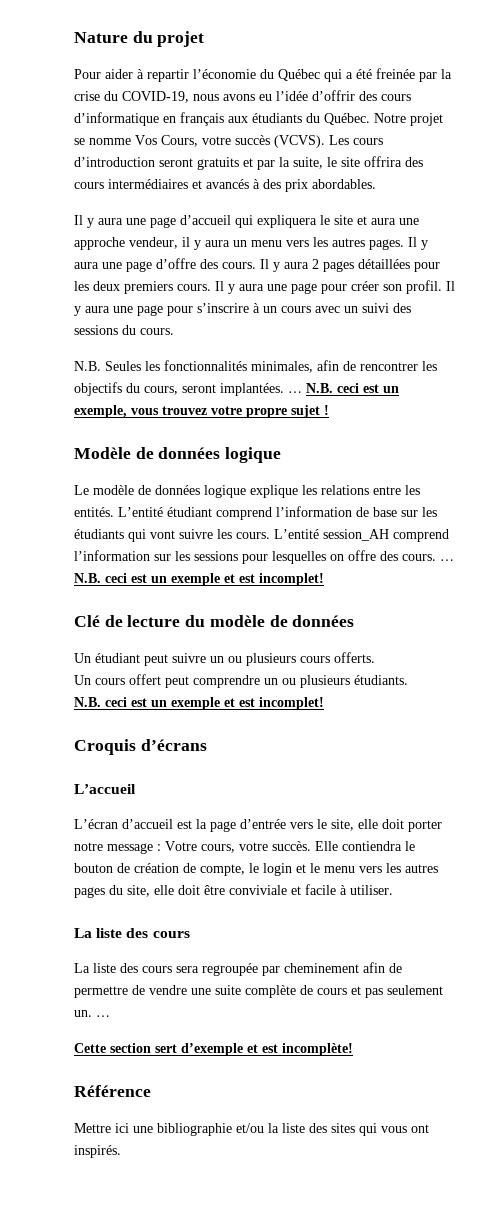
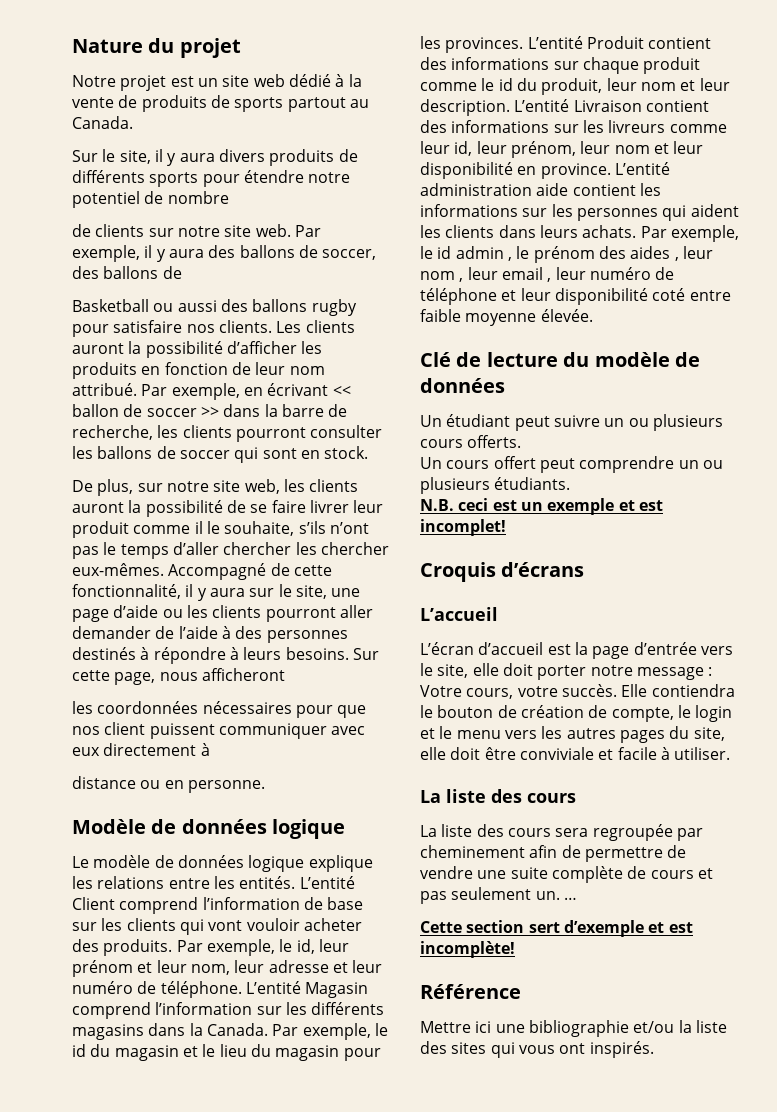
[74,68,452,82] [74,90,411,103] [74,112,443,126] [74,135,383,148] [74,156,423,170] [74,179,376,192] [74,215,419,228] [74,237,428,250] [74,258,440,272] [74,280,455,294] [74,303,411,316] [74,325,174,335] [74,360,437,373] [74,382,399,396] [74,405,329,418] Pour aider à repartir l’économie du Québec qui a été freinée par la crise du COVID-19, nous avons eu l’idée d’offrir des cours d’informatique en français aux étudiants du Québec. Notre projet se nomme Vos Cours, votre succès (VCVS). Les cours d’introduction seront gratuits et par la suite, le site offrira des cours intermédiaires et avancés à des prix abordables. // Il y aura une page d’accueil qui expliquera le site et aura une approche vendeur, il y aura un menu vers les autres pages. Il y aura une page d’offre des cours. Il y aura 2 pages détaillées pour les deux premiers cours. Il y aura une page pour créer son profil. Il y aura une page pour s’inscrire à un cours avec un suivi des sessions du cours. // N.B. Seules les fonctionnalités minimales, afin de rencontrer les objectifs du cours, seront implantées. … N.B. ceci est un exemple, vous trouvez votre propre sujet ! -> [72,74,362,91] [72,95,369,112] [72,116,133,129] [72,149,358,166] [72,170,351,187] [72,191,229,208] [72,224,321,237] [72,245,377,262] [72,266,182,279] [72,299,357,316] [72,320,355,337] [72,341,323,358] [72,362,325,379] [72,383,351,400] [72,404,348,417] [72,425,383,442] [72,446,369,463] [72,479,359,496] [72,500,384,517] [72,521,369,538] [72,542,389,559] [72,563,332,580] [72,584,361,601] [72,605,373,622] [72,626,348,643] [72,647,379,664] [72,668,285,685] [72,701,367,718] [72,722,366,739] [72,743,210,756] [72,776,265,793] Notre projet est un site web dédié à la vente de produits de sports partout au Canada. // Sur le site, il y aura divers produits de différents sports pour étendre notre potentiel de nombre // de clients sur notre site web. Par exemple, il y aura des ballons de soccer, des ballons de // Basketball ou aussi des ballons rugby pour satisfaire nos clients. Les clients auront la possibilité d’afficher les produits en fonction de leur nom attribué. Par exemple, en écrivant << ballon de soccer >> dans la barre de recherche, les clients pourront consulter les ballons de soccer qui sont en stock. // De plus, sur notre site web, les clients auront la possibilité de se faire livrer leur produit comme il le souhaite, s’ils n’ont pas le temps d’aller chercher les chercher eux-mêmes. Accompagné de cette fonctionnalité, il y aura sur le site, une page d’aide ou les clients pourront aller demander de l’aide à des personnes destinés à répondre à leurs besoins. Sur cette page, nous afficheront // les coordonnées nécessaires pour que nos client puissent communiquer avec eux directement à // distance ou en personne.
[167,507,212,517] étudiant -> [72,897,115,910] Client
[74,529,124,539] étudiants -> [126,918,176,931] clients
[179,529,449,542] [74,550,454,564] [74,573,324,586] suivre les cours. L’entité session_AH comprend l’information sur les sessions pour lesquelles on offre des cours. … N.B. ceci est un exemple et est incomplet! -> [246,918,362,931] [72,939,349,956] [72,960,383,977] [72,981,369,998] [72,1002,385,1019] [72,1023,388,1040] [72,1044,381,1061] [420,36,712,53] [420,57,701,74] [420,78,730,95] [420,99,709,116] [420,120,727,133] [420,141,704,158] [420,162,670,179] [420,183,661,196] [420,204,739,221] [420,225,739,242] [420,246,713,263] [420,267,675,282] [420,288,731,305] [420,309,593,326] vouloir acheter des produits. Par exemple, le id, leur prénom et leur nom, leur adresse et leur numéro de téléphone. L’entité Magasin comprend l’information sur les différents magasins dans la Canada. Par exemple, le id du magasin et le lieu du magasin pour les provinces. L’entité Produit contient des informations sur chaque produit comme le id du produit, leur nom et leur description. L’entité Livraison contient des informations sur les livreurs comme leur id, leur prénom, leur nom et leur disponibilité en province. L’entité administration aide contient les informations sur les personnes qui aident les clients dans leurs achats. Par exemple, le id admin , le prénom des aides , leur nom , leur email , leur numéro de téléphone et leur disponibilité coté entre faible moyenne élevée.

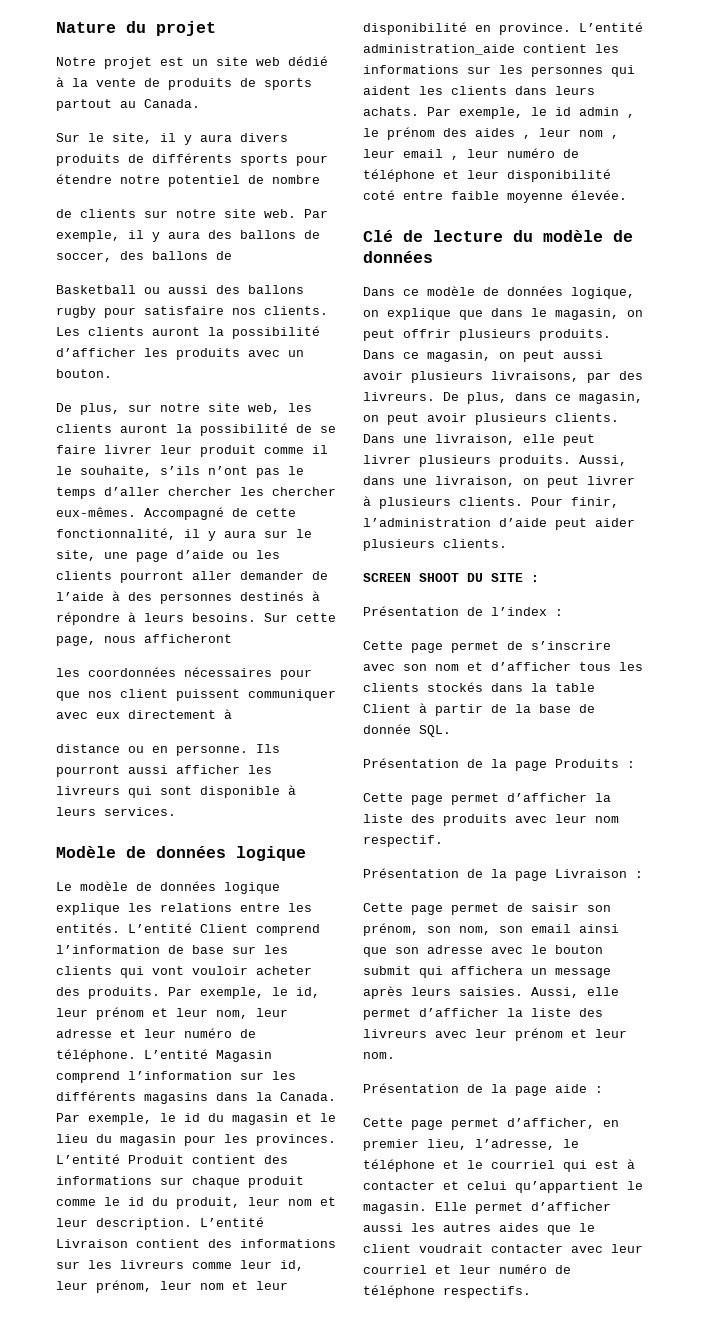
[141,362,325,375] [72,383,351,400] [72,404,348,417] [72,425,383,442] [72,446,369,463] en fonction de leur nom attribué. Par exemple, en écrivant << ballon de soccer >> dans la barre de recherche, les clients pourront consulter les ballons de soccer qui sont en stock. -> [248,350,304,357] [56,369,112,378] avec un bouton.
(265, 786) none -> [256,744,280,753] [56,765,272,777] [56,785,296,798] [56,807,176,816] Ils pourront aussi afficher les livreurs qui sont disponible à leurs services.
[420,183,569,196] administration aide -> [363,44,515,55] administration_aide
[420,414,723,431] [420,435,522,448] [420,456,723,473] [420,477,571,494] [420,498,663,515] [420,519,506,536] [420,562,585,582] [420,607,498,621] [420,642,733,659] [420,663,713,680] [420,684,735,699] [420,705,733,722] [420,726,725,743] [420,747,731,760] [420,789,576,803] [420,824,703,841] [420,845,687,862] [420,866,713,883] [420,887,577,904] [420,920,693,937] [420,941,515,958] [420,984,521,999] [420,1020,727,1037] [420,1041,654,1058] Un étudiant peut suivre un ou plusieurs cours offerts. // Un cours offert peut comprendre un ou plusieurs étudiants. // N.B. ceci est un exemple et est incomplet! // Croquis d’écrans // L’accueil // L’écran d’accueil est la page d’entrée vers le site, elle doit porter notre message : Votre cours, votre succès. Elle contiendra le bouton de création de compte, le login et le menu vers les autres pages du site, elle doit être conviviale et facile à utiliser. // La liste des cours // La liste des cours sera regroupée par cheminement afin de permettre de vendre une suite complète de cours et pas seulement un. … // Cette section sert d’exemple et est incomplète! // Référence // Mettre ici une bibliographie et/ou la liste des sites qui vous ont inspirés. -> [363,286,635,299] [363,308,643,320] [363,329,611,341] [363,350,603,362] [363,371,643,383] [363,392,643,404] [363,413,619,425] [363,434,595,446] [363,455,627,467] [363,476,635,488] [363,496,619,509] [363,518,635,530] [363,539,507,551] [363,573,539,582] [363,606,563,616] [363,641,611,653] [363,662,643,671] [363,682,595,692] [363,703,595,716] [363,724,451,737] [363,758,635,771] [363,793,611,805] [363,814,619,826] [363,835,443,847] [363,868,643,881] [363,903,611,915] [363,923,619,936] [363,945,603,957] [363,966,611,978] [363,986,619,999] [363,1008,603,1020] [363,1028,627,1041] [363,1052,395,1059] [363,1083,603,1096] [363,1118,619,1130] [363,1139,579,1151] [363,1159,635,1172] [363,1181,643,1193] [363,1202,611,1214] [363,1223,595,1235] [363,1244,643,1253] [363,1264,571,1274] [363,1285,531,1298] Dans ce modèle de données logique, on explique que dans le magasin, on peut offrir plusieurs produits. Dans ce magasin, on peut aussi avoir plusieurs livraisons, par des livreurs. De plus, dans ce magasin, on peut avoir plusieurs clients. Dans une livraison, elle peut livrer plusieurs produits. Aussi, dans une livraison, on peut livrer à plusieurs clients. Pour finir, l’administration d’aide peut aider plusieurs clients. // SCREEN SHOOT DU SITE : // Présentation de l’index : // Cette page permet de s’inscrire avec son nom et d’afficher tous les clients stockés dans la table Client à partir de la base de donnée SQL. // Présentation de la page Produits : // Cette page permet d’afficher la liste des produits avec leur nom respectif. // Présentation de la page Livraison : // Cette page permet de saisir son prénom, son nom, son email ainsi que son adresse avec le bouton submit qui affichera un message après leurs saisies. Aussi, elle permet d’afficher la liste des livreurs avec leur prénom et leur nom. // Présentation de la page aide : // Cette page permet d’afficher, en premier lieu, l’adresse, le téléphone et le courriel qui est à contacter et celui qu’appartient le magasin. Elle permet d’afficher aussi les autres aides que le client voudrait contacter avec leur courriel et leur numéro de téléphone respectifs.

